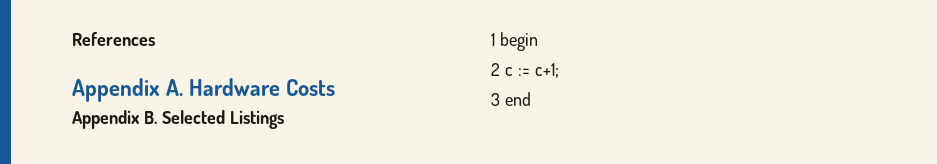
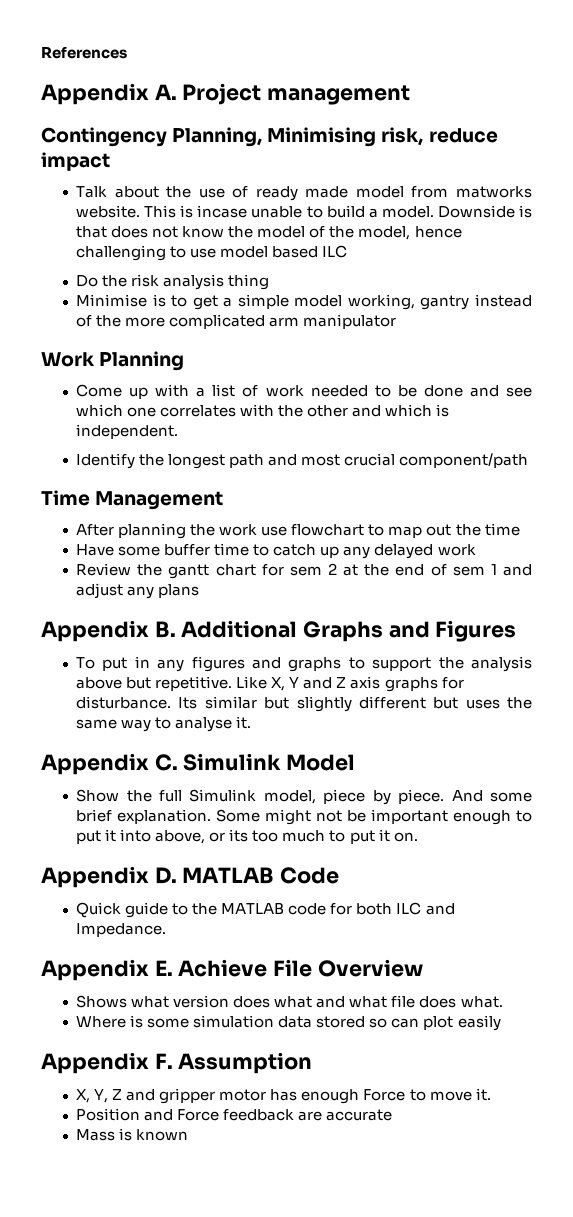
[189,78,336,96] [72,110,284,129] [491,32,538,51] [491,63,559,78] [491,92,531,106] Hardware Costs // Appendix B. Selected Listings // 1 begin // 2 c := c+1; // 3 end -> [182,83,411,105] [41,127,498,147] [41,152,110,171] [76,186,533,201] [76,205,533,218] [76,226,462,240] [76,245,348,261] [76,274,270,290] [76,294,532,310] [76,314,397,329] [41,351,185,371] [76,384,532,399] [76,404,450,417] [76,424,179,439] [76,453,529,469] [41,490,224,510] [76,523,520,539] [76,543,476,559] [76,563,533,579] [76,583,200,599] [41,620,517,642] [76,656,533,672] [76,676,464,692] [76,696,532,712] [76,716,252,732] [41,753,356,775] [76,789,532,805] [76,809,532,825] [76,829,418,844] [41,866,340,888] [76,902,455,918] [76,923,167,937] [41,959,423,981] [76,995,503,1008] [76,1015,501,1031] [41,1052,313,1074] [76,1088,491,1104] [76,1108,393,1121] [76,1128,189,1141] Project management // Contingency Planning, Minimising risk, reduce impact // Talk about the use of ready made model from matworks website. This is incase unable to build a model. Downside is that does not know the model of the model, hence challenging to use model based ILC // Do the risk analysis thing // Minimise is to get a simple model working, gantry instead of the more complicated arm manipulator // Work Planning // Come up with a list of work needed to be done and see which one correlates with the other and which is independent. // Identify the longest path and most crucial component/path // Time Management // After planning the work use flowchart to map out the time // Have some buffer time to catch up any delayed work // Review the gantt chart for sem 2 at the end of sem 1 and adjust any plans // Appendix B. Additional Graphs and Figures // To put in any figures and graphs to support the analysis above but repetitive. Like X, Y and Z axis graphs for disturbance. Its similar but slightly different but uses the same way to analyse it. // Appendix C. Simulink Model // Show the full Simulink model, piece by piece. And some brief explanation. Some might not be important enough to put it into above, or its too much to put it on. // Appendix D. MATLAB Code // Quick guide to the MATLAB code for both ILC and Impedance. // Appendix E. Achieve File Overview // Shows what version does what and what file does what. // Where is some simulation data stored so can plot easily // Appendix F. Assumption // X, Y, Z and gripper motor has enough Force to move it. // Position and Force feedback are accurate // Mass is known

